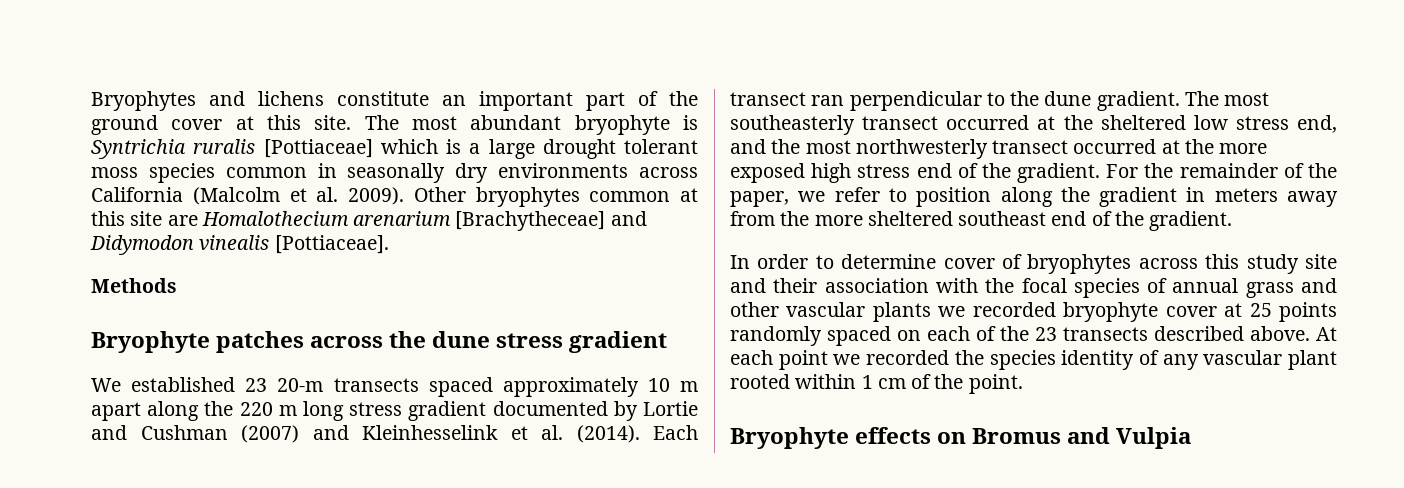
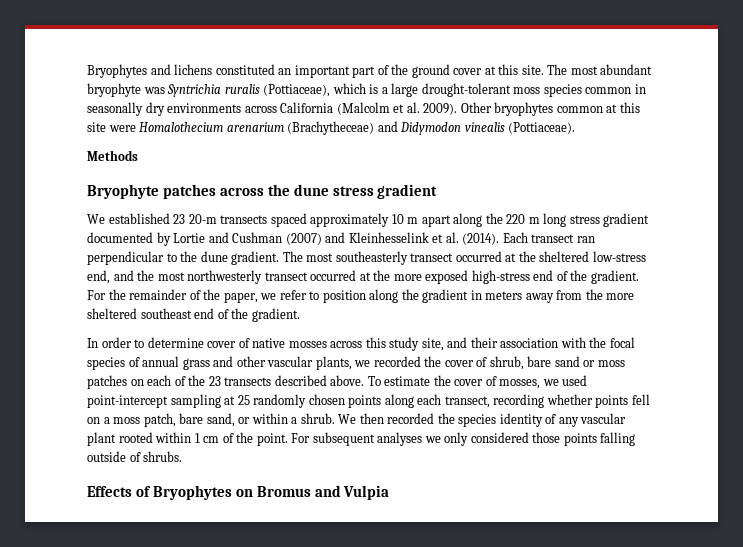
[337,91,429,106] constitute -> [215,64,275,75] constituted
[683,115,698,130] is -> [143,87,165,94] was
[263,139,373,158] [Pottiaceae] -> [263,84,331,97] (Pottiaceae),
[542,139,698,159] drought tolerant -> [421,83,511,97] drought-tolerant
[167,215,198,226] are -> [108,125,136,132] were
[455,211,606,231] [Brachytheceae] -> [287,121,375,135] (Brachytheceae)
[274,235,389,254] [Pottiaceae]. -> [508,122,576,134] (Pottiaceae).
[1193,115,1289,130] low stress -> [592,251,646,262] low-stress
[811,163,911,183] high stress -> [471,270,530,284] high-stress
[1027,254,1132,274] bryophytes -> [252,338,327,348] native mosses
[1305,254,1337,269] site -> [421,338,444,351] site,
[872,302,1337,322] [730,326,891,346] plants we recorded bryophyte cover at 25 points randomly spaced -> [315,356,625,370] [87,375,127,389] plants, we recorded the cover of shrub, bare sand or moss patches
[1316,327,1337,341] [730,350,861,370] At each point we -> [367,375,588,389] [87,394,650,408] [87,413,384,427] To estimate the cover of mosses, we used point-intercept sampling at 25 randomly chosen points along each transect, recording whether points fell on a moss patch, bare sand, or within a shrub. We then
[730,427,932,449] // Bryophyte effects -> [291,432,636,446] [87,451,183,462] [87,485,232,500] For subsequent analyses we only considered those points falling outside of shrubs. // Effects of Bryophytes

